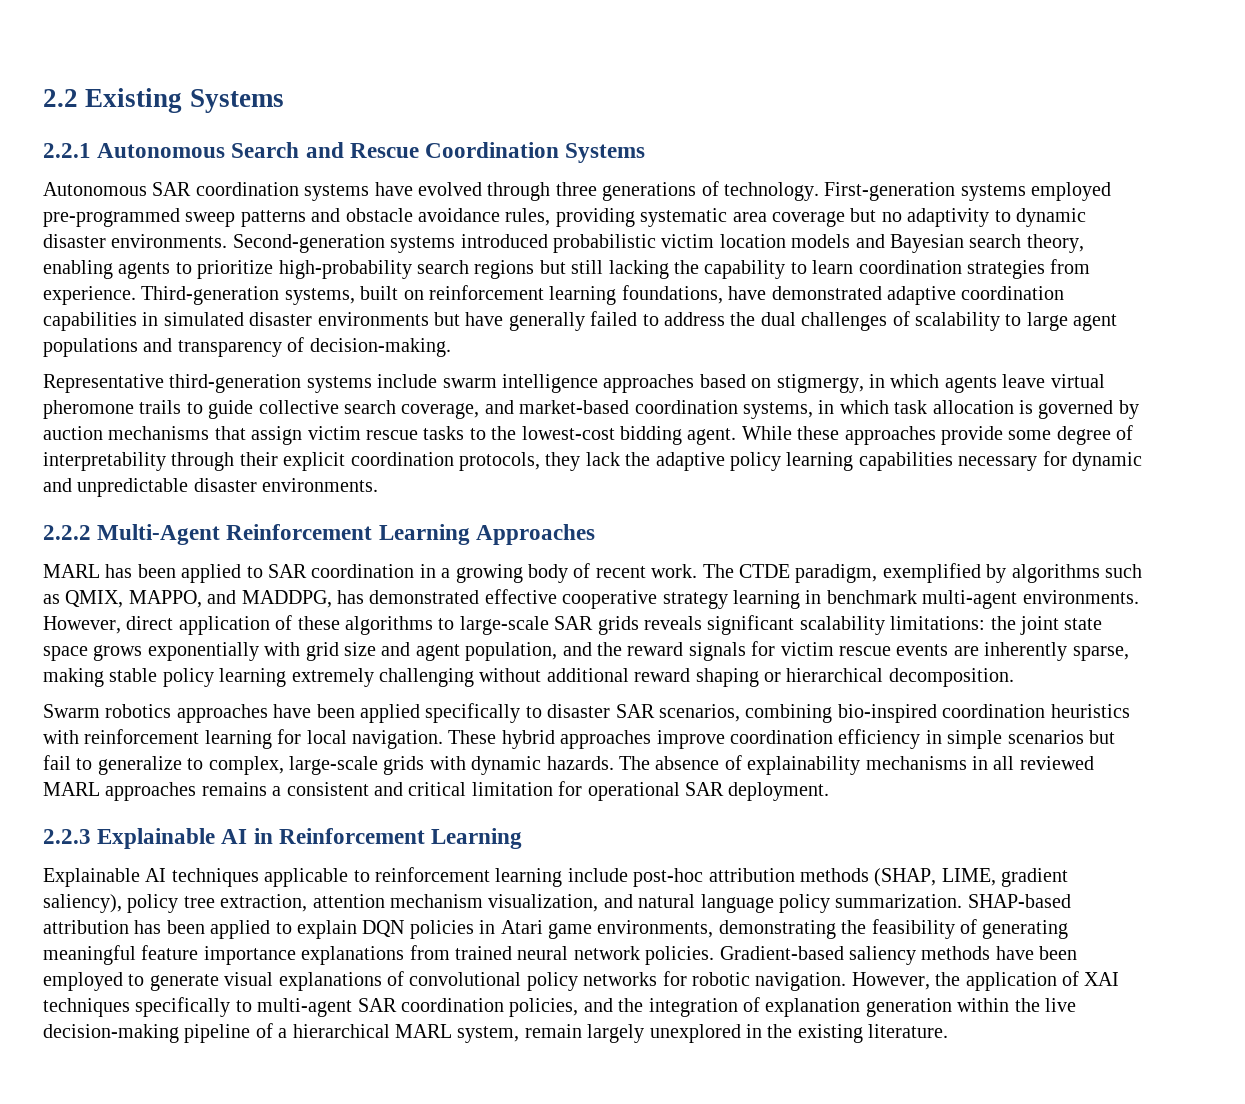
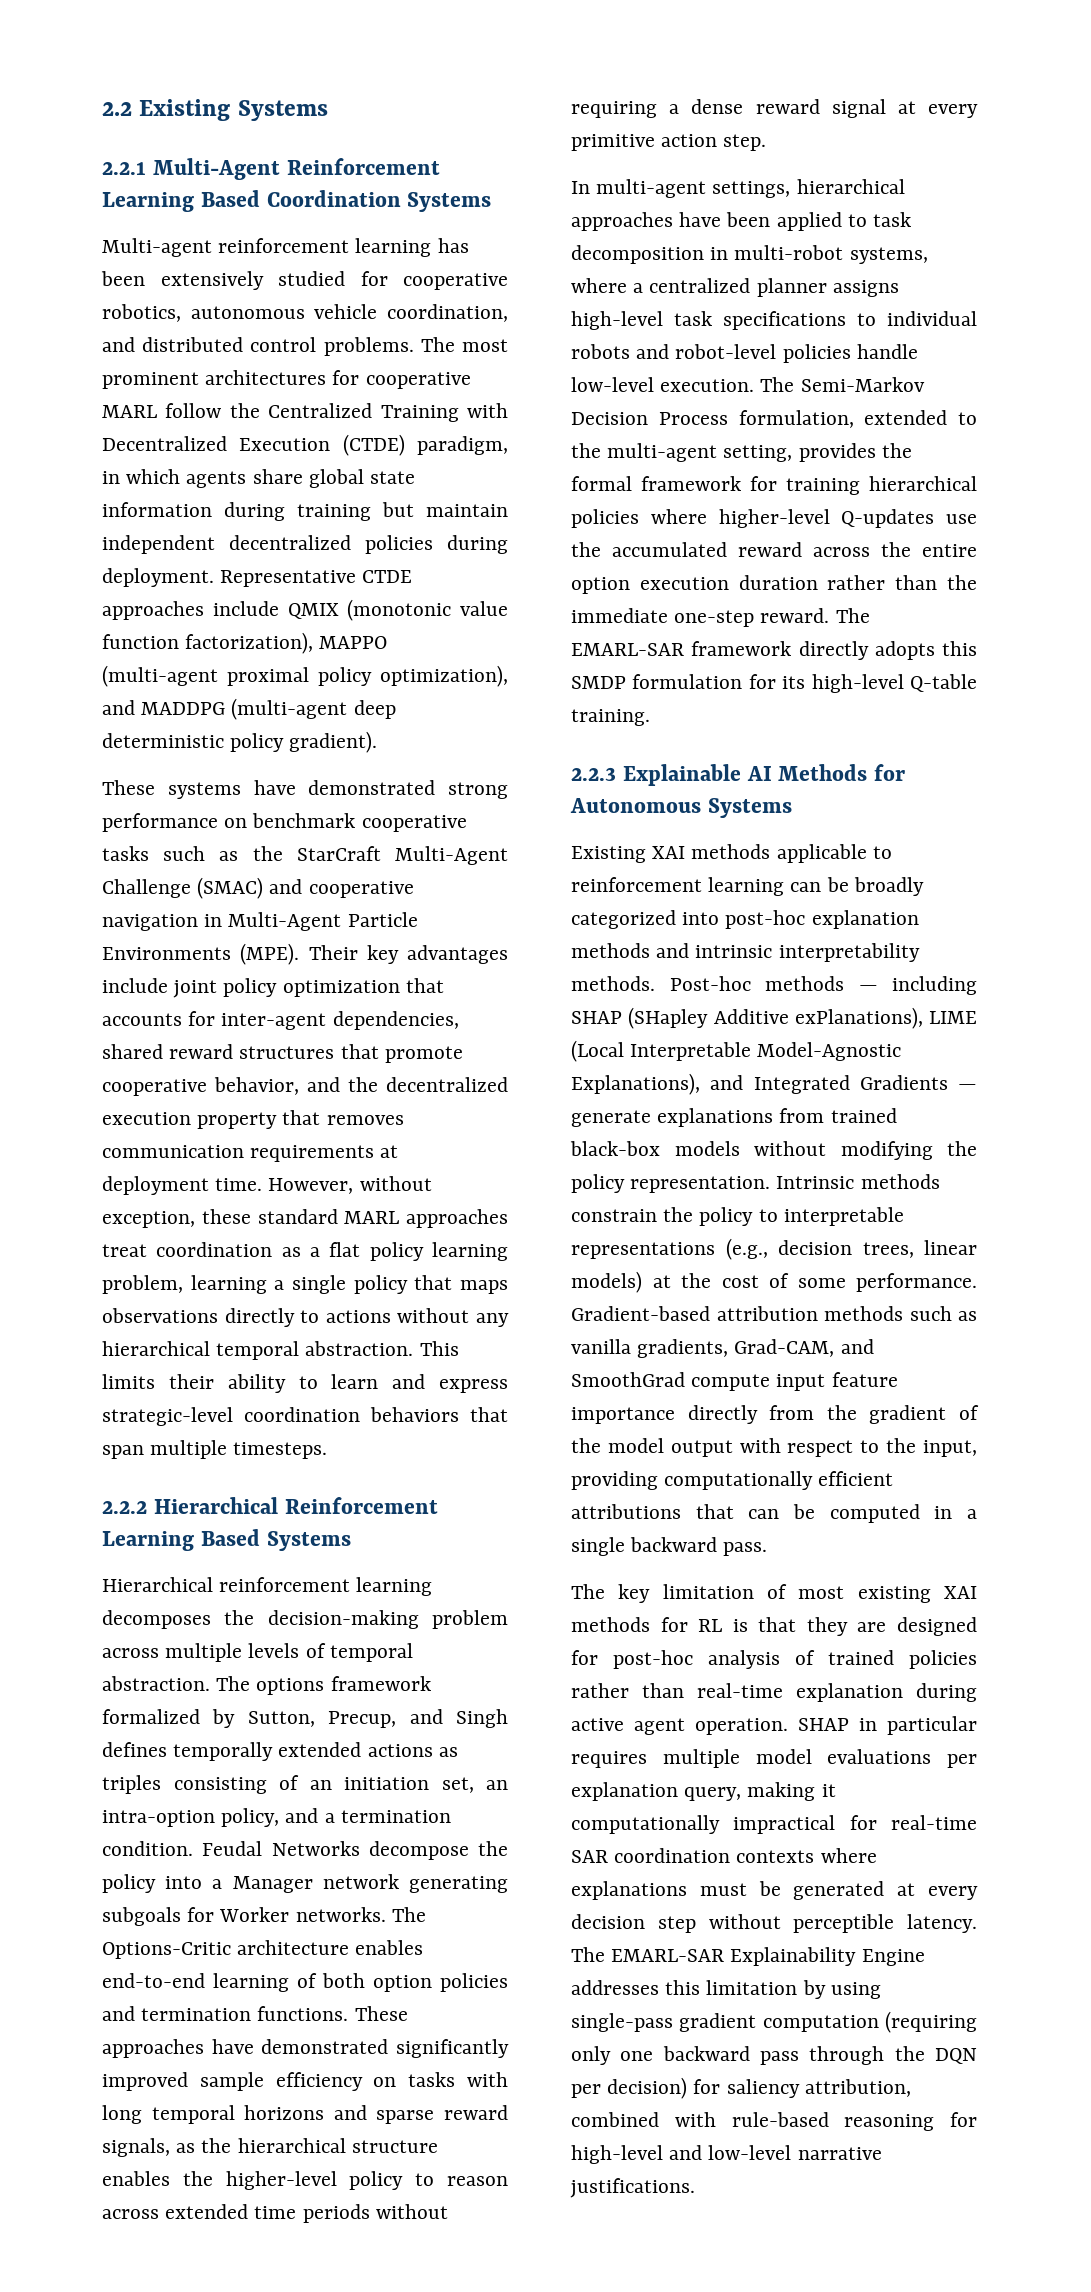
[97,142,646,163] [43,181,1112,201] [43,208,1086,227] [43,234,1084,253] [43,259,1091,279] [43,285,1065,305] [43,311,1118,331] [43,337,451,357] [43,374,1105,393] [43,400,1139,419] [43,425,1134,445] [43,451,1142,471] [43,478,379,497] Autonomous Search and Rescue Coordination Systems // Autonomous SAR coordination systems have evolved through three generations of technology. First-generation systems employed pre-programmed sweep patterns and obstacle avoidance rules, providing systematic area coverage but no adaptivity to dynamic disaster environments. Second-generation systems introduced probabilistic victim location models and Bayesian search theory, enabling agents to prioritize high-probability search regions but still lacking the capability to learn coordination strategies from experience. Third-generation systems, built on reinforcement learning foundations, have demonstrated adaptive coordination capabilities in simulated disaster environments but have generally failed to address the dual challenges of scalability to large agent populations and transparency of decision-making. // Representative third-generation systems include swarm intelligence approaches based on stigmergy, in which agents leave virtual pheromone trails to guide collective search coverage, and market-based coordination systems, in which task allocation is governed by auction mechanisms that assign victim rescue tasks to the lowest-cost bidding agent. While these approaches provide some degree of interpretability through their explicit coordination protocols, they lack the adaptive policy learning capabilities necessary for dynamic and unpredictable disaster environments. -> [152,158,440,180] [102,190,492,212] [102,238,469,257] [101,271,508,290] [102,304,509,322] [102,337,508,356] [102,370,471,389] [102,403,508,422] [102,434,508,456] [102,469,416,488] [102,502,508,521] [102,535,508,554] [102,568,413,587] [102,599,508,621] [102,632,388,654] [102,665,508,687] [102,698,396,720] [102,731,378,753] [102,780,508,799] [102,813,467,832] [102,846,508,865] [102,877,414,899] [102,912,418,931] [102,943,508,965] [102,978,444,998] [102,1011,459,1030] [102,1044,463,1063] [102,1077,508,1096] [102,1110,404,1129] [102,1145,399,1162] [102,1176,432,1195] [102,1209,508,1228] [102,1242,508,1261] [102,1275,508,1294] [102,1308,509,1327] [102,1341,459,1360] [102,1374,508,1393] [102,1407,508,1426] [102,1440,328,1459] Multi-Agent Reinforcement Learning Based Coordination Systems // Multi-agent reinforcement learning has been extensively studied for cooperative robotics, autonomous vehicle coordination, and distributed control problems. The most prominent architectures for cooperative MARL follow the Centralized Training with Decentralized Execution (CTDE) paradigm, in which agents share global state information during training but maintain independent decentralized policies during deployment. Representative CTDE approaches include QMIX (monotonic value function factorization), MAPPO (multi-agent proximal policy optimization), and MADDPG (multi-agent deep deterministic policy gradient). // These systems have demonstrated strong performance on benchmark cooperative tasks such as the StarCraft Multi-Agent Challenge (SMAC) and cooperative navigation in Multi-Agent Particle Environments (MPE). Their key advantages include joint policy optimization that accounts for inter-agent dependencies, shared reward structures that promote cooperative behavior, and the decentralized execution property that removes communication requirements at deployment time. However, without exception, these standard MARL approaches treat coordination as a flat policy learning problem, learning a single policy that maps observations directly to actions without any hierarchical temporal abstraction. This limits their ability to learn and express strategic-level coordination behaviors that span multiple timesteps.
[97,524,595,545] [43,563,1142,583] [43,589,1139,609] [43,615,1103,635] [43,641,1129,661] [43,668,1014,687] [43,703,1130,723] [43,729,1115,749] [43,755,1094,775] [43,781,830,801] [43,828,523,849] [43,867,1069,887] [43,894,1071,913] [43,919,1069,939] [43,945,1078,965] [43,971,1120,991] [43,997,1076,1017] [43,1023,949,1043] Multi-Agent Reinforcement Learning Approaches // MARL has been applied to SAR coordination in a growing body of recent work. The CTDE paradigm, exemplified by algorithms such as QMIX, MAPPO, and MADDPG, has demonstrated effective cooperative strategy learning in benchmark multi-agent environments. However, direct application of these algorithms to large-scale SAR grids reveals significant scalability limitations: the joint state space grows exponentially with grid size and agent population, and the reward signals for victim rescue events are inherently sparse, making stable policy learning extremely challenging without additional reward shaping or hierarchical decomposition. // Swarm robotics approaches have been applied specifically to disaster SAR scenarios, combining bio-inspired coordination heuristics with reinforcement learning for local navigation. These hybrid approaches improve coordination efficiency in simple scenarios but fail to generalize to complex, large-scale grids with dynamic hazards. The absence of explainability mechanisms in all reviewed MARL approaches remains a consistent and critical limitation for operational SAR deployment. // 2.2.3 Explainable AI in Reinforcement Learning // Explainable AI techniques applicable to reinforcement learning include post-hoc attribution methods (SHAP, LIME, gradient saliency), policy tree extraction, attention mechanism visualization, and natural language policy summarization. SHAP-based attribution has been applied to explain DQN policies in Atari game environments, demonstrating the feasibility of generating meaningful feature importance explanations from trained neural network policies. Gradient-based saliency methods have been employed to generate visual explanations of convolutional policy networks for robotic navigation. However, the application of XAI techniques specifically to multi-agent SAR coordination policies, and the integration of explanation generation within the live decision-making pipeline of a hierarchical MARL system, remain largely unexplored in the existing literature. -> [153,1497,438,1514] [102,1529,351,1551] [102,1577,433,1596] [102,1610,508,1629] [102,1643,413,1662] [102,1676,431,1695] [102,1709,508,1728] [102,1742,458,1761] [102,1775,508,1794] [102,1808,451,1827] [102,1841,508,1860] [102,1874,508,1893] [102,1907,426,1926] [102,1940,424,1959] [102,1973,508,1992] [102,2006,408,2021] [102,2039,510,2058] [102,2072,509,2091] [102,2105,508,2124] [102,2138,438,2157] [102,2171,508,2190] [102,2204,448,2223] [571,99,978,118] [571,134,767,151] [571,179,905,198] [571,212,912,231] [571,245,928,264] [571,278,899,297] [571,311,977,330] [571,344,918,363] [571,377,925,392] [571,410,977,428] [571,443,912,462] [571,476,977,495] [571,509,977,528] [571,542,977,557] [571,575,977,594] [571,608,870,627] [571,641,977,660] [571,674,977,693] [571,709,650,726] [571,764,905,786] [570,798,792,818] [571,844,892,863] [571,877,924,896] [571,910,919,929] [571,943,920,962] [571,976,977,995] [571,1007,977,1029] [571,1040,902,1062] [571,1073,977,1095] [571,1108,897,1127] [570,1141,977,1160] [571,1174,940,1193] [571,1207,904,1226] [571,1238,977,1260] [571,1271,977,1293] [571,1306,977,1321] [571,1339,874,1358] [571,1372,898,1391] [571,1405,979,1424] [571,1438,977,1457] [571,1471,894,1490] [571,1504,977,1523] [571,1537,768,1556] [571,1584,977,1603] [571,1617,977,1636] [571,1650,977,1669] [571,1683,977,1702] [571,1716,977,1735] [571,1749,977,1768] [571,1782,836,1801] [571,1815,977,1834] [571,1848,877,1863] [571,1881,978,1900] [571,1914,977,1933] [571,1947,925,1966] [571,1980,881,1999] [571,2011,977,2033] [571,2046,977,2065] [571,2077,911,2099] [571,2112,977,2131] [571,2145,882,2164] [570,2178,695,2198] Hierarchical Reinforcement Learning Based Systems // Hierarchical reinforcement learning decomposes the decision-making problem across multiple levels of temporal abstraction. The options framework formalized by Sutton, Precup, and Singh defines temporally extended actions as triples consisting of an initiation set, an intra-option policy, and a termination condition. Feudal Networks decompose the policy into a Manager network generating subgoals for Worker networks. The Options-Critic architecture enables end-to-end learning of both option policies and termination functions. These approaches have demonstrated significantly improved sample efficiency on tasks with long temporal horizons and sparse reward signals, as the hierarchical structure enables the higher-level policy to reason across extended time periods without requiring a dense reward signal at every primitive action step. // In multi-agent settings, hierarchical approaches have been applied to task decomposition in multi-robot systems, where a centralized planner assigns high-level task specifications to individual robots and robot-level policies handle low-level execution. The Semi-Markov Decision Process formulation, extended to the multi-agent setting, provides the formal framework for training hierarchical policies where higher-level Q-updates use the accumulated reward across the entire option execution duration rather than the immediate one-step reward. The EMARL-SAR framework directly adopts this SMDP formulation for its high-level Q-table training. // 2.2.3 Explainable AI Methods for Autonomous Systems // Existing XAI methods applicable to reinforcement learning can be broadly categorized into post-hoc explanation methods and intrinsic interpretability methods. Post-hoc methods — including SHAP (SHapley Additive exPlanations), LIME (Local Interpretable Model-Agnostic Explanations), and Integrated Gradients — generate explanations from trained black-box models without modifying the policy representation. Intrinsic methods constrain the policy to interpretable representations (e.g., decision trees, linear models) at the cost of some performance. Gradient-based attribution methods such as vanilla gradients, Grad-CAM, and SmoothGrad compute input feature importance directly from the gradient of the model output with respect to the input, providing computationally efficient attributions that can be computed in a single backward pass. // The key limitation of most existing XAI methods for RL is that they are designed for post-hoc analysis of trained policies rather than real-time explanation during active agent operation. SHAP in particular requires multiple model evaluations per explanation query, making it computationally impractical for real-time SAR coordination contexts where explanations must be generated at every decision step without perceptible latency. The EMARL-SAR Explainability Engine addresses this limitation by using single-pass gradient computation (requiring only one backward pass through the DQN per decision) for saliency attribution, combined with rule-based reasoning for high-level and low-level narrative justifications.

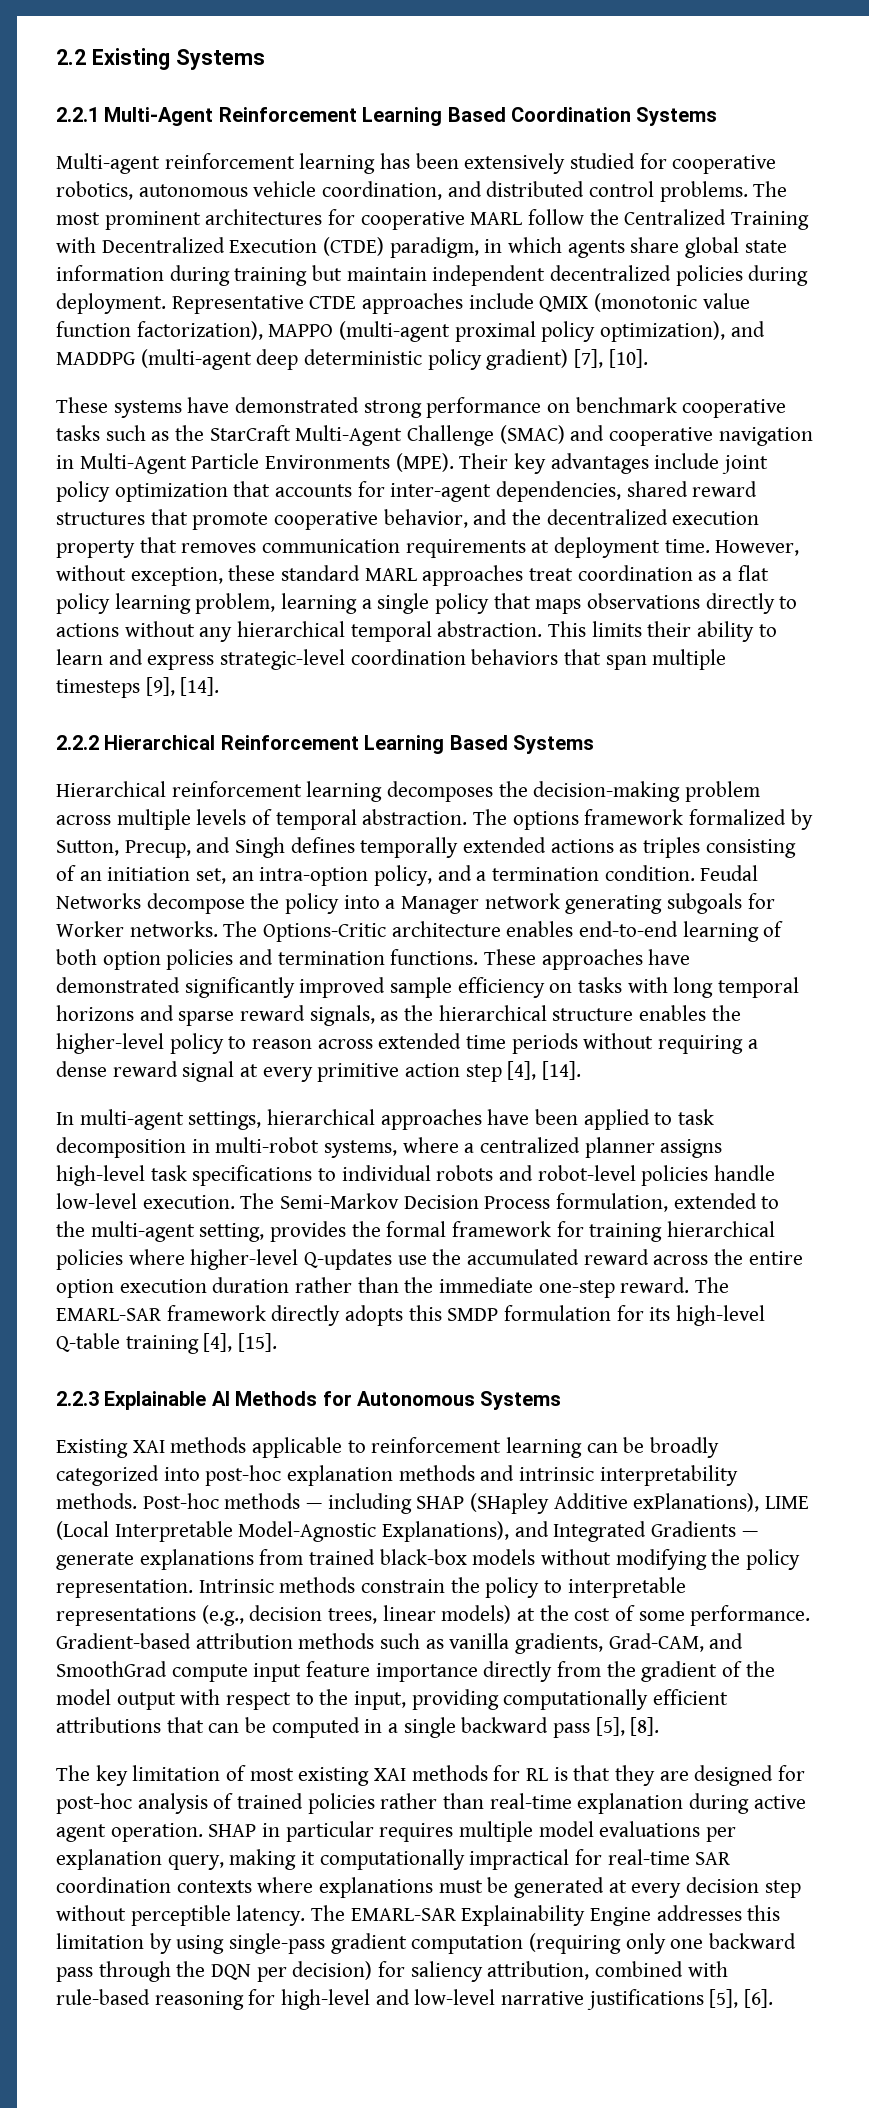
[289,731,378,753] gradient). -> [486,349,648,370] gradient) [7], [10].
[233,1442,328,1459] timesteps. -> [56,677,220,698] timesteps [9], [14].
[723,134,767,151] step. -> [465,1061,582,1082] step [4], [14].
[571,709,650,726] training. -> [125,1333,278,1354] training [4], [15].
[723,1542,768,1556] pass. -> [553,1717,660,1738] pass [5], [8].
[570,2178,695,2198] justifications. -> [586,1989,774,2010] justifications [5], [6].

